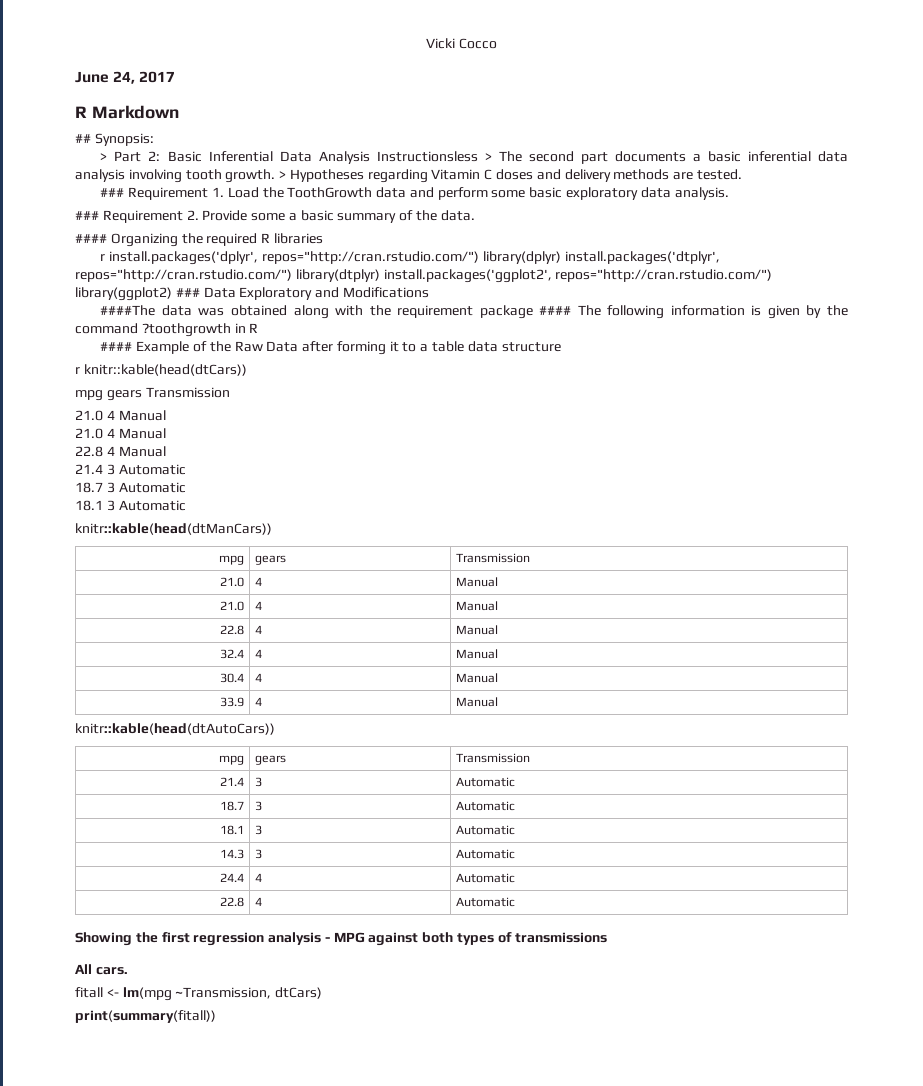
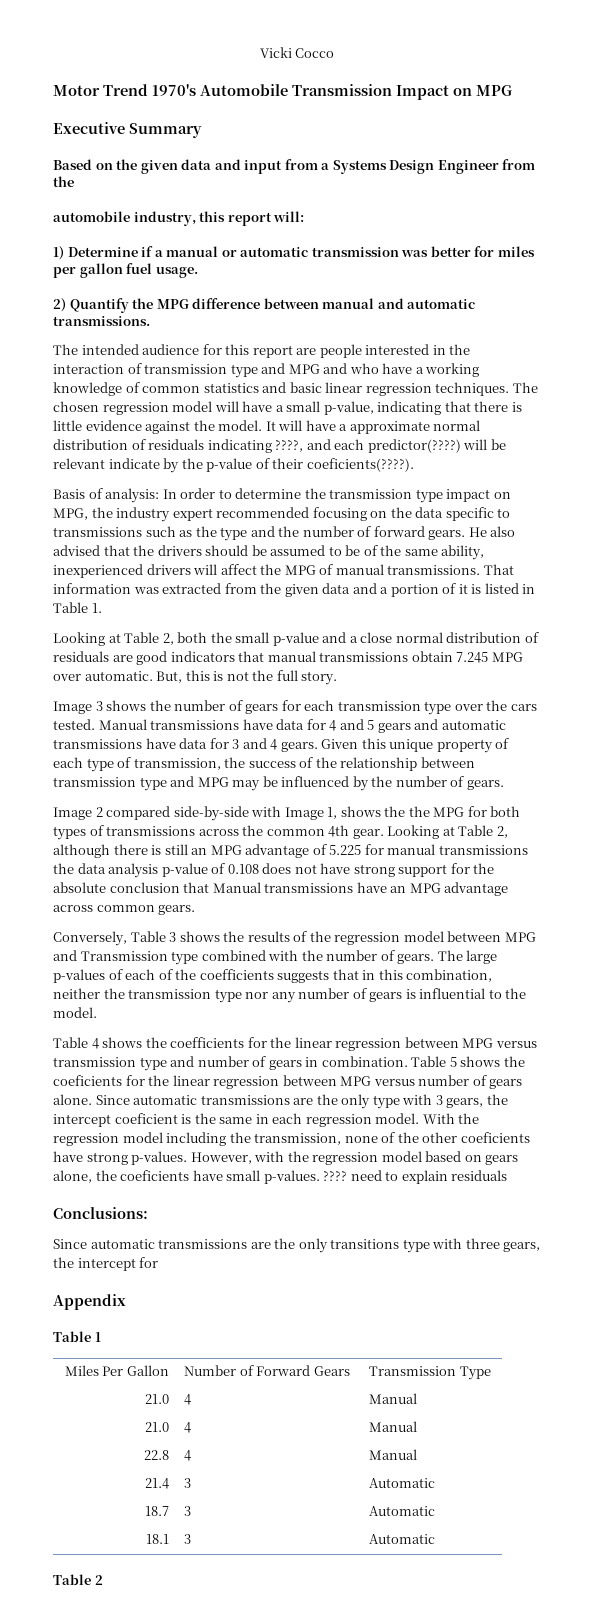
[75,71,176,84] [75,105,179,119] [75,133,154,146] [100,151,848,164] [75,169,742,183] [100,187,729,200] [75,210,475,223] [75,233,323,247] [100,251,720,265] [75,269,773,283] [75,287,429,301] [100,305,848,319] [75,323,259,337] [100,341,561,355] [75,364,247,376] [75,387,230,401] [75,410,166,421] [75,428,166,439] [75,446,166,457] [75,464,186,475] [75,482,186,493] [75,500,186,511] [75,523,272,535] [218,555,244,565] [255,555,287,565] [456,553,531,563] June 24, 2017 // R Markdown // ## Synopsis: // > Part 2: Basic Inferential Data Analysis Instructionsless > The second part documents a basic inferential data analysis involving tooth growth. > Hypotheses regarding Vitamin C doses and delivery methods are tested. // ### Requirement 1. Load the ToothGrowth data and perform some basic exploratory data analysis. // ### Requirement 2. Provide some a basic summary of the data. // #### Organizing the required R libraries // r install.packages('dplyr', repos="http://cran.rstudio.com/") library(dplyr) install.packages('dtplyr', repos="http://cran.rstudio.com/") library(dtplyr) install.packages('ggplot2', repos="http://cran.rstudio.com/") library(ggplot2) ### Data Exploratory and Modifications // ####The data was obtained along with the requirement package #### The following information is given by the command ?toothgrowth in R // #### Example of the Raw Data after forming it to a table data structure // r knitr::kable(head(dtCars)) // mpg gears Transmission // 21.0 4 Manual // 21.0 4 Manual // 22.8 4 Manual // 21.4 3 Automatic // 18.7 3 Automatic // 18.1 3 Automatic // knitr::kable(head(dtManCars)) // mpg | gears | Transmission -> [53,84,512,100] [53,122,202,138] [53,159,536,174] [53,176,74,187] [53,211,305,226] [53,246,535,260] [53,263,198,278] [53,298,476,313] [53,316,150,326] [53,344,471,358] [53,363,480,378] [53,382,538,396] [53,401,522,415] [53,420,481,434] [53,439,506,453] [53,458,414,473] [53,488,511,503] [53,507,511,522] [53,526,516,541] [53,545,485,560] [53,564,514,578] [53,583,536,597] [53,602,102,613] [53,632,539,646] [53,651,523,665] [53,670,338,685] [53,700,537,715] [53,719,506,733] [53,738,510,753] [53,757,475,772] [53,776,504,791] [53,806,521,821] [53,825,508,840] [53,844,528,858] [53,863,495,878] [53,882,509,896] [53,905,196,915] [53,931,536,946] [53,950,498,965] [53,969,493,983] [53,988,527,1003] [53,1007,97,1018] [53,1037,537,1051] [53,1056,525,1071] [53,1075,523,1089] [53,1094,508,1109] [53,1113,480,1127] [53,1132,530,1146] [53,1151,519,1165] [53,1170,508,1184] [53,1207,148,1219] [53,1238,541,1253] [53,1257,159,1271] [53,1294,126,1310] [53,1331,101,1342] [64,1365,169,1376] [184,1365,350,1376] [369,1366,491,1380] Motor Trend 1970's Automobile Transmission Impact on MPG // Executive Summary // Based on the given data and input from a Systems Design Engineer from the // automobile industry, this report will: // 1) Determine if a manual or automatic transmission was better for miles per gallon fuel usage. // 2) Quantify the MPG difference between manual and automatic transmissions. // The intended audience for this report are people interested in the interaction of transmission type and MPG and who have a working knowledge of common statistics and basic linear regression techniques. The chosen regression model will have a small p-value, indicating that there is little evidence against the model. It will have a approximate normal distribution of residuals indicating ????, and each predictor(????) will be relevant indicate by the p-value of their coeficients(????). // Basis of analysis: In order to determine the transmission type impact on MPG, the industry expert recommended focusing on the data specific to transmissions such as the type and the number of forward gears. He also advised that the drivers should be assumed to be of the same ability, inexperienced drivers will affect the MPG of manual transmissions. That information was extracted from the given data and a portion of it is listed in Table 1. // Looking at Table 2, both the small p-value and a close normal distribution of residuals are good indicators that manual transmissions obtain 7.245 MPG over automatic. But, this is not the full story. // Image 3 shows the number of gears for each transmission type over the cars tested. Manual transmissions have data for 4 and 5 gears and automatic transmissions have data for 3 and 4 gears. Given this unique property of each type of transmission, the success of the relationship between transmission type and MPG may be influenced by the number of gears. // Image 2 compared side-by-side with Image 1, shows the the MPG for both types of transmissions across the common 4th gear. Looking at Table 2, although there is still an MPG advantage of 5.225 for manual transmissions the data analysis p-value of 0.108 does not have strong support for the absolute conclusion that Manual transmissions have an MPG advantage across common gears. // Conversely, Table 3 shows the results of the regression model between MPG and Transmission type combined with the number of gears. The large p-values of each of the coefficients suggests that in this combination, neither the transmission type nor any number of gears is influential to the model. // Table 4 shows the coefficients for the linear regression between MPG versus transmission type and number of gears in combination. Table 5 shows the coeficients for the linear regression between MPG versus number of gears alone. Since automatic transmissions are the only type with 3 gears, the intercept coeficient is the same in each regression model. With the regression model including the transmission, none of the other coeficients have strong p-values. However, with the regression model based on gears alone, the coeficients have small p-values. ???? need to explain residuals // Conclusions: // Since automatic transmissions are the only transitions type with three gears, the intercept for // Appendix // Table 1 // Miles Per Gallon | Number of Forward Gears | Transmission Type
[219,649,244,659] [255,649,263,658] [456,649,499,659] [219,673,244,683] [255,673,263,682] [456,673,499,683] [219,697,244,707] [255,697,263,706] [456,697,499,707] [75,723,275,735] [218,755,244,765] [255,755,287,765] [456,753,531,763] // 32.4 | 4 | Manual // 30.4 | 4 | Manual // 33.9 | 4 | Manual // knitr::kable(head(dtAutoCars)) // mpg | gears | Transmission -> (418, 1454) none
[219,849,244,859] [255,849,263,859] [456,849,516,859] [219,873,244,882] [255,873,263,882] [456,873,516,883] [219,897,244,907] [255,897,263,906] [456,897,516,907] [75,932,607,946] [75,964,128,975] [75,987,323,1001] [75,1010,216,1023] // 14.3 | 3 | Automatic // 24.4 | 4 | Automatic // 22.8 | 4 | Automatic // Showing the first regression analysis - MPG against both types of transmissions // All cars. // fitall <- lm(mpg ~Transmission, dtCars) // print(summary(fitall)) -> [53,1574,103,1585] // Table 2

